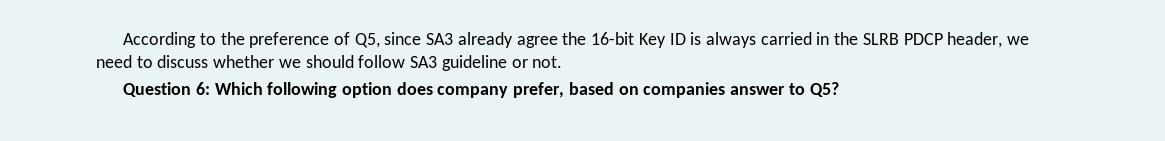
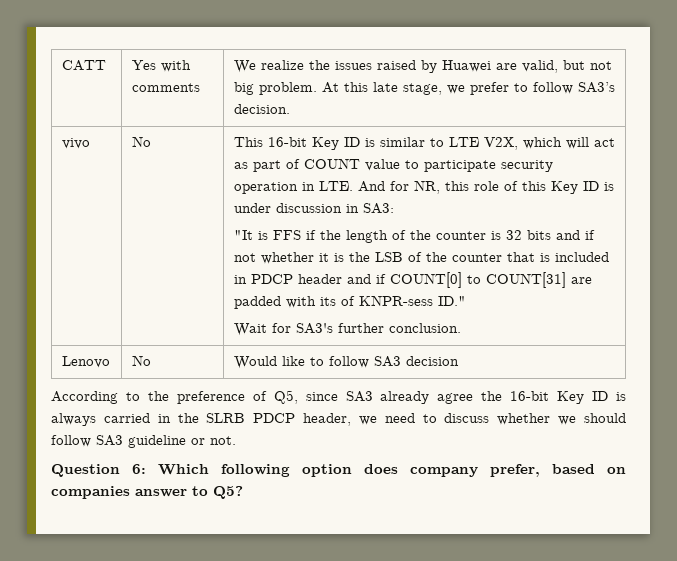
(123, 40) none -> [61,60,106,71] [131,60,191,72] [131,83,200,92] [233,60,612,73] [233,82,615,95] [233,104,290,114] [61,138,90,149] [131,136,151,147] [233,137,615,150] [233,158,553,172] [233,180,614,194] [233,203,394,214] [233,230,595,243] [233,252,609,264] [233,272,592,288] [233,295,466,309] [233,323,461,336] [61,356,110,368] [131,355,151,366] [233,356,459,369] CATT | Yes with comments | We realize the issues raised by Huawei are valid, but not big problem. At this late stage, we prefer to follow SA3’s decision. // vivo | No | This 16-bit Key ID is similar to LTE V2X, which will act as part of COUNT value to participate security operation in LTE. And for NR, this role of this Key ID is under discussion in SA3: // "It is FFS if the length of the counter is 32 bits and if not whether it is the LSB of the counter that is included in PDCP header and if COUNT[0] to COUNT[31] are padded with its of KNPR-sess ID." // Wait for SA3's further conclusion. // Lenovo | No | Would like to follow SA3 decision //

